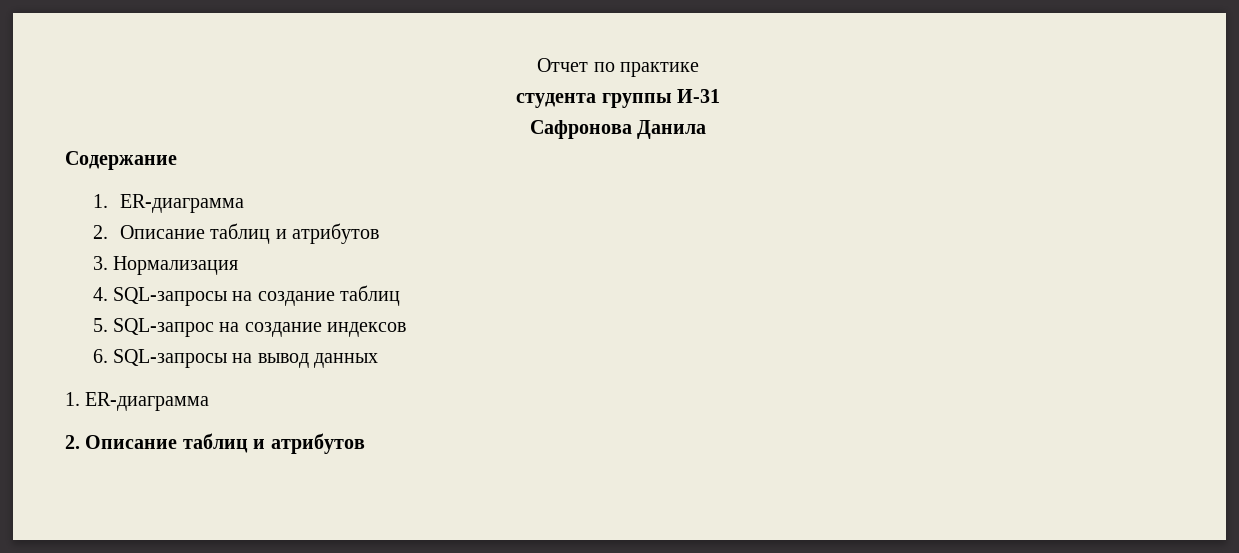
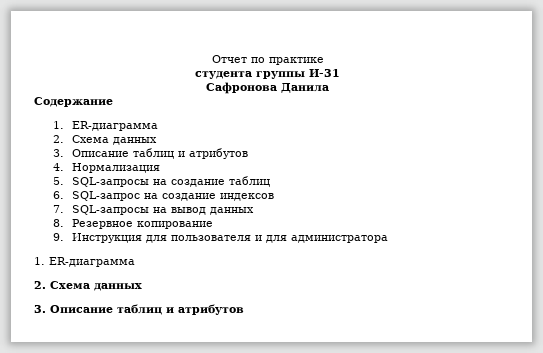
(108, 232) none -> [71,135,157,145] [52,149,64,157] Схема данных // 3.
[92,256,108,270] 3. -> [52,163,64,171] 4.
[92,287,108,301] 4. -> [52,177,64,185] 5.
[92,318,108,332] 5. -> [52,191,64,199] 6.
[92,349,108,363] 6. -> [52,205,64,213] 7.
[65,392,210,411] [65,435,80,449] // 1. ER-диаграмма // 2. -> [52,219,213,229] [52,233,388,243] [34,257,135,267] [34,281,142,291] [34,305,46,313] // 8. Резервное копирование // 9. Инструкция для пользователя и для администратора // 1. ER-диаграмма // 2. Схема данных // 3.

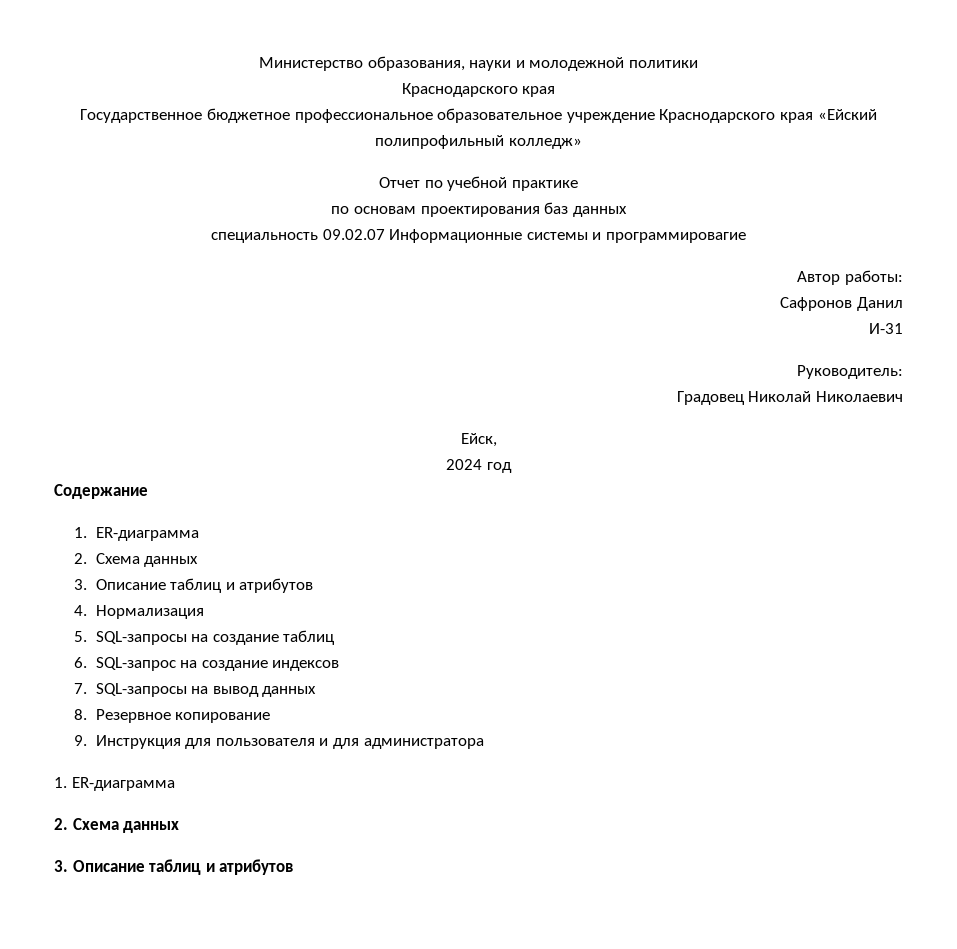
(211, 59) none -> [259,56,698,71] [401,83,556,97] [80,108,877,123] [375,135,582,149] Министерство образования, науки и молодежной политики // Краснодарского края // Государственное бюджетное профессиональное образовательное учреждение Краснодарского края «Ейский полипрофильный колледж» //
(265, 60) none -> [447,176,508,191] учебной
[195,69,340,79] [206,82,329,94] студента группы И-31 // Сафронова Данила -> [331,202,627,217] [211,229,746,243] [797,270,903,285] [780,297,903,311] [869,323,903,334] [797,365,903,379] [676,391,903,405] [460,433,497,447] [446,459,512,473] по основам проектирования баз данных // специальность 09.02.07 Информационные системы и программировагие // Автор работы: // Сафронов Данил // И-31 // Руководитель: // Градовец Николай Николаевич // Ейск, // 2024 год

